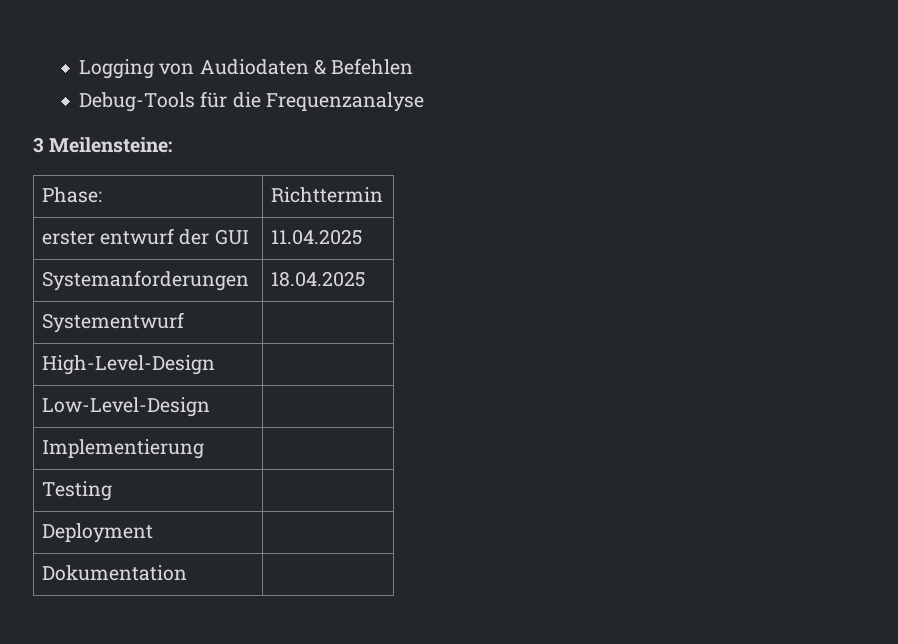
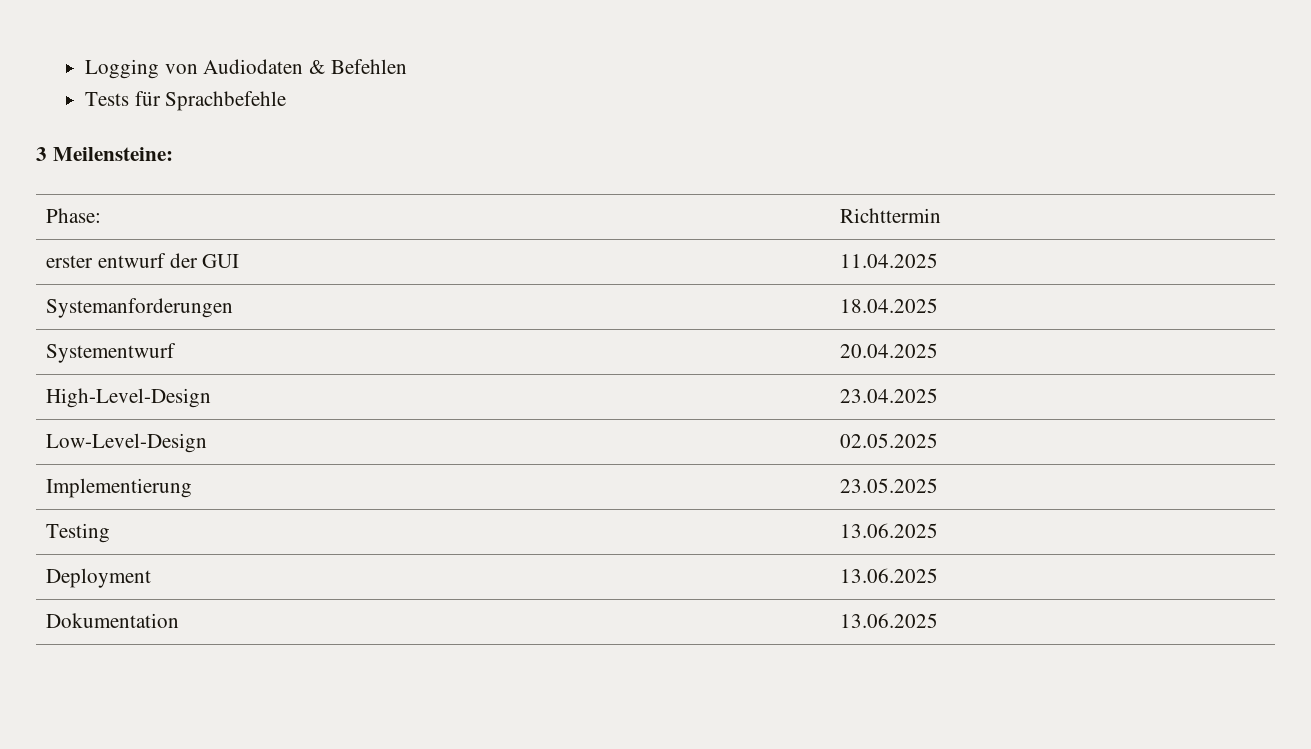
[79,91,424,112] Debug-Tools für die Frequenzanalyse -> [84,91,287,111] Tests für Sprachbefehle
(184, 322) none -> [840,343,939,358] 20.04.2025
(215, 365) none -> [840,388,939,403] 23.04.2025
(210, 407) none -> [840,433,939,448] 02.05.2025
(204, 449) none -> [840,478,939,493] 23.05.2025
(112, 491) none -> [840,523,939,538] 13.06.2025
(153, 533) none -> [840,568,939,583] 13.06.2025
(187, 573) none -> [840,613,939,628] 13.06.2025

